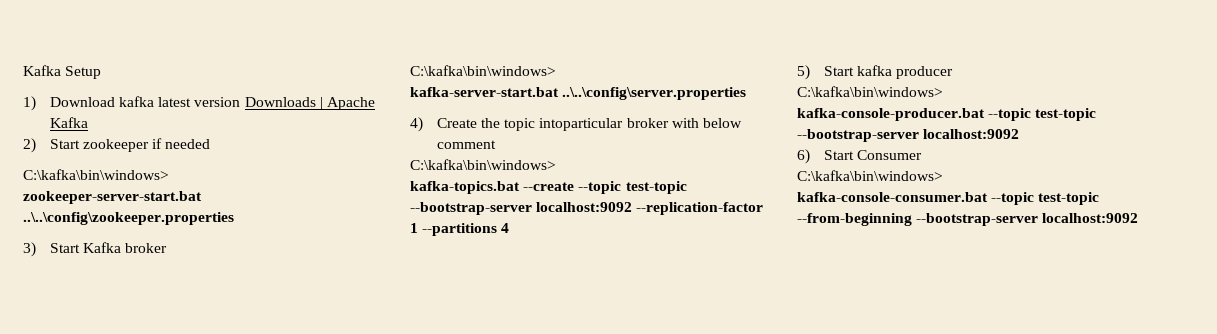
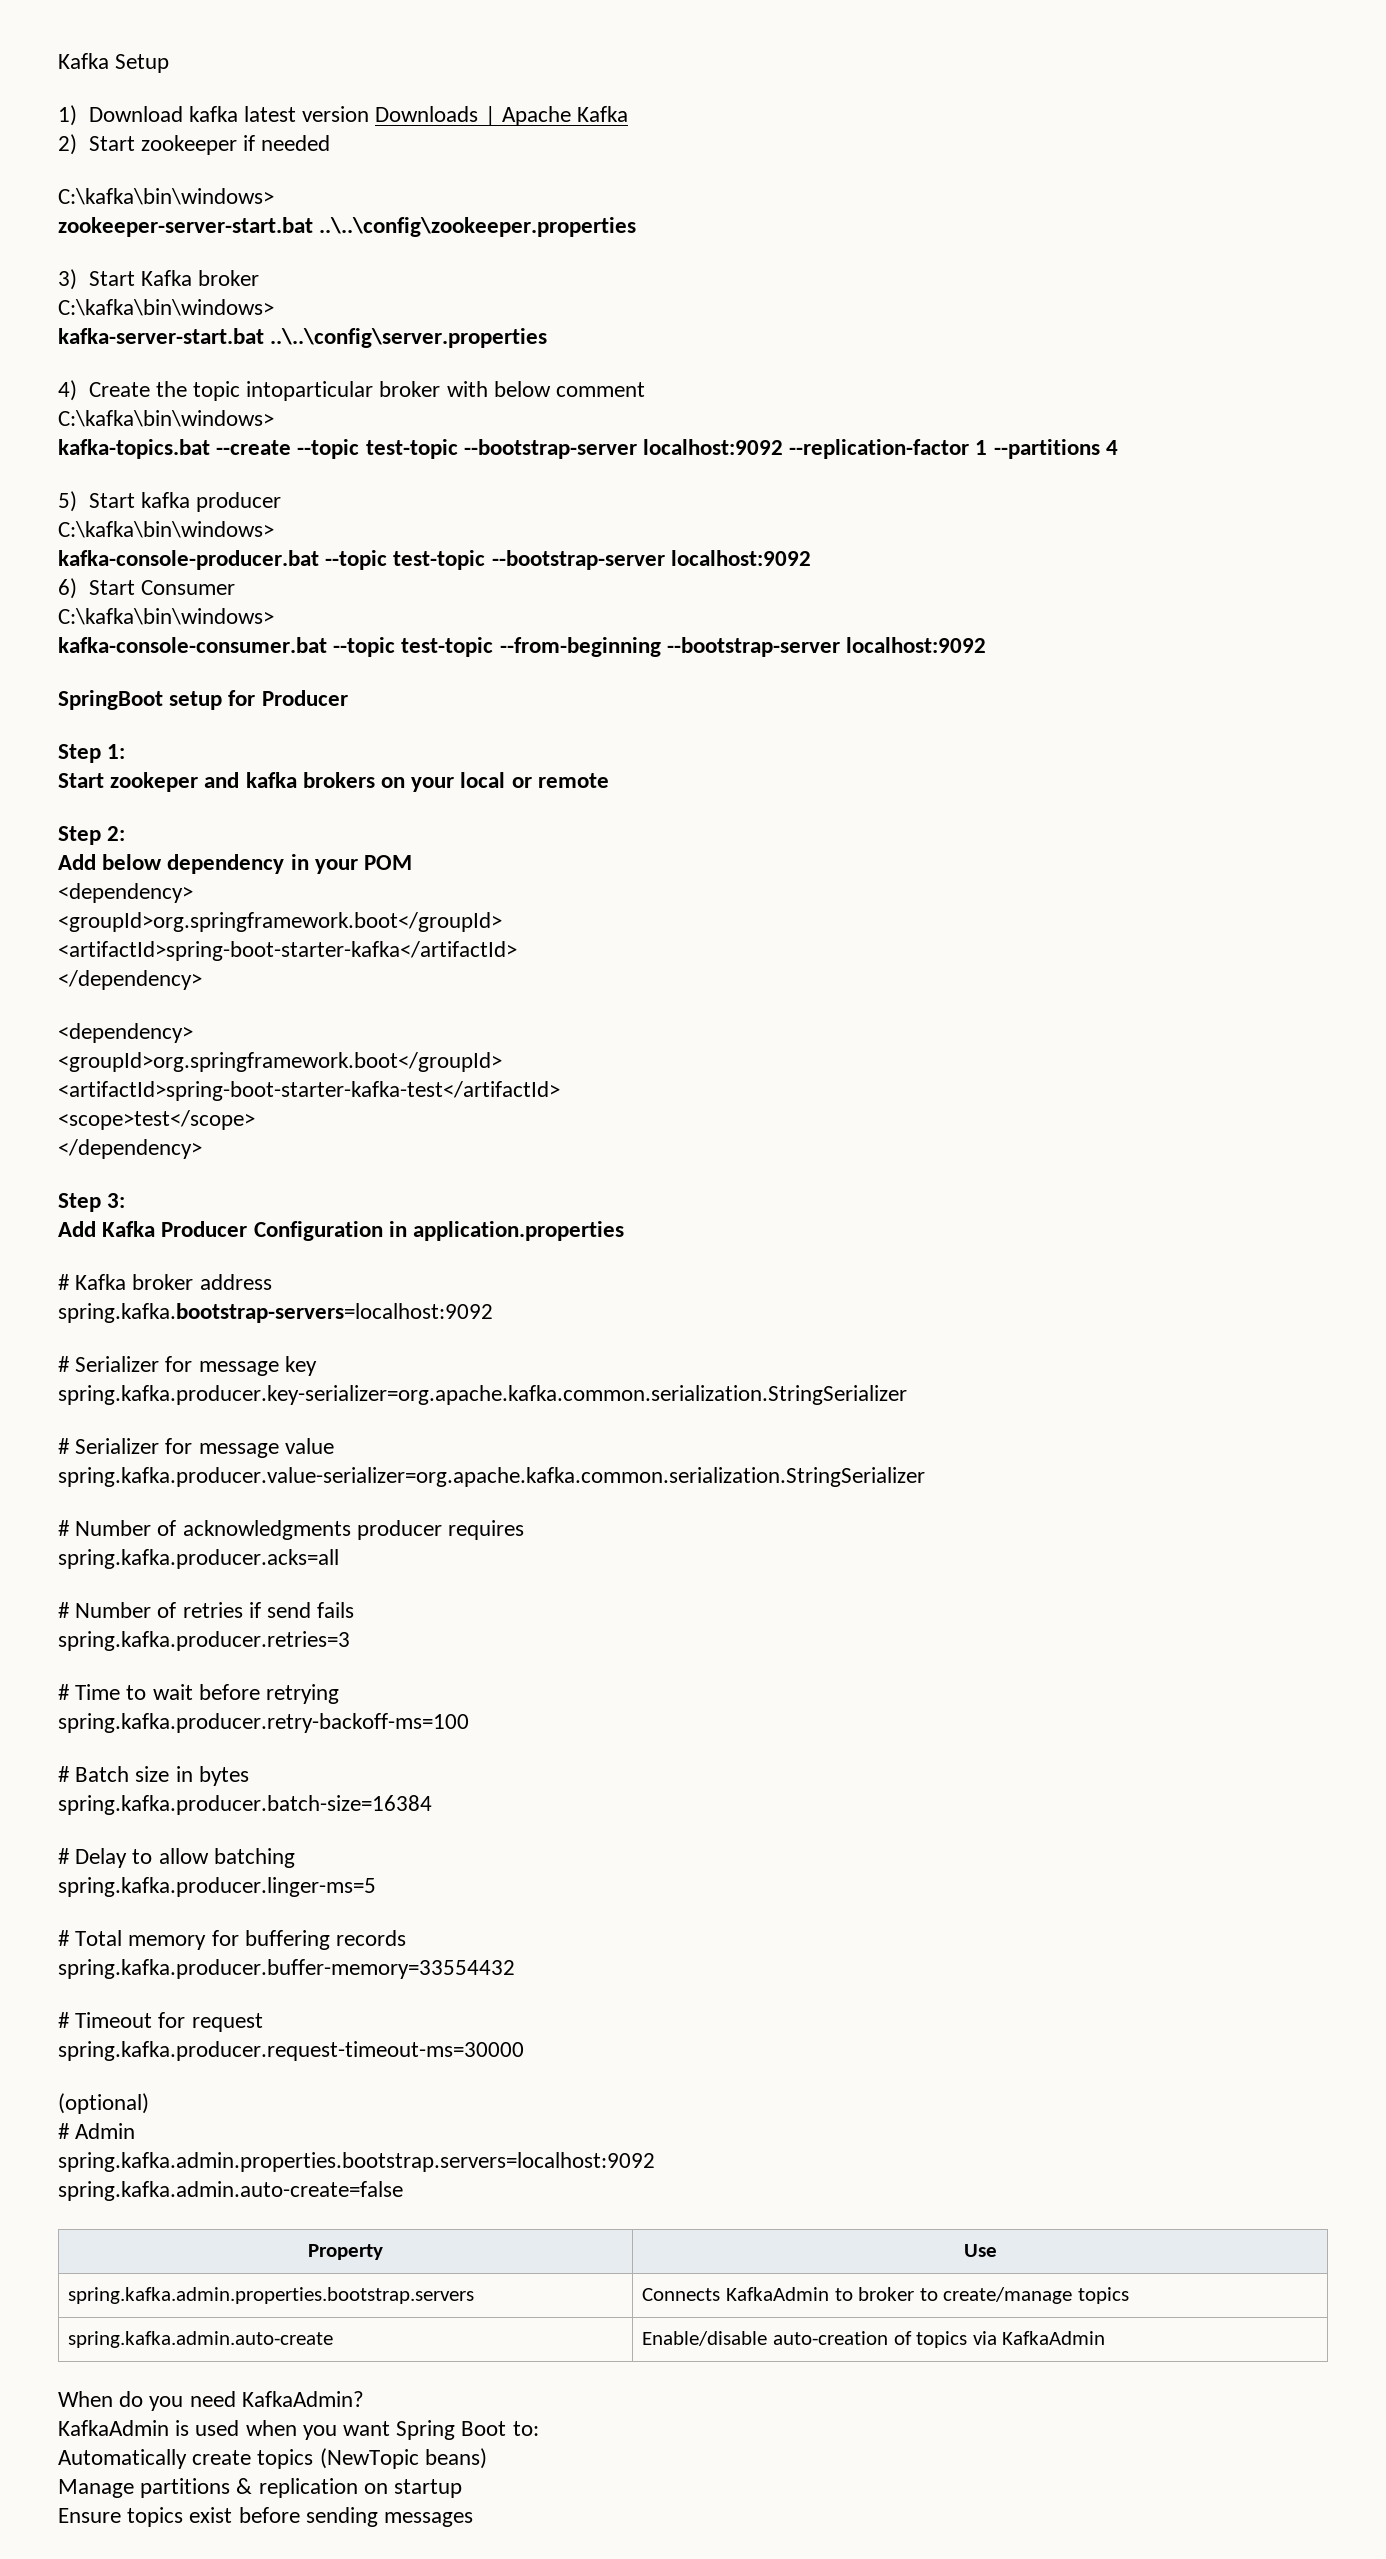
(1139, 218) none -> [58,690,348,710] [58,744,126,763] [58,772,609,792] [58,826,126,845] [58,854,413,874] [58,883,193,903] [58,912,502,932] [58,941,517,961] [58,970,202,990] [58,1023,193,1043] [58,1052,502,1072] [58,1081,560,1101] [58,1110,255,1130] [58,1139,202,1159] [58,1193,126,1212] [58,1221,625,1241] [58,1274,272,1290] [58,1303,493,1323] [58,1356,317,1376] [58,1385,907,1405] [58,1438,334,1458] [58,1467,925,1487] [58,1520,525,1540] [58,1549,339,1569] [58,1602,355,1618] [58,1631,350,1651] [58,1684,340,1704] [58,1713,469,1733] [58,1766,249,1786] [58,1795,432,1815] [58,1848,295,1868] [58,1877,376,1897] [58,1930,407,1950] [58,1959,515,1979] [58,2012,263,2032] [58,2041,524,2061] [58,2093,149,2114] [58,2123,136,2139] [58,2152,655,2172] [58,2181,403,2201] [308,2244,383,2260] [963,2244,997,2257] [68,2287,475,2304] [642,2287,1129,2304] [68,2331,334,2348] [642,2331,1106,2348] [58,2391,364,2411] [58,2420,539,2440] [58,2448,487,2469] [58,2478,463,2498] [58,2507,474,2527] // SpringBoot setup for Producer // Step 1: // Start zookeper and kafka brokers on your local or remote // Step 2: // Add below dependency in your POM // <dependency> // <groupId>org.springframework.boot</groupId> // <artifactId>spring-boot-starter-kafka</artifactId> // </dependency> // <dependency> // <groupId>org.springframework.boot</groupId> // <artifactId>spring-boot-starter-kafka-test</artifactId> // <scope>test</scope> // </dependency> // Step 3: // Add Kafka Producer Configuration in application.properties // # Kafka broker address // spring.kafka.bootstrap-servers=localhost:9092 // # Serializer for message key // spring.kafka.producer.key-serializer=org.apache.kafka.common.serialization.StringSerializer // # Serializer for message value // spring.kafka.producer.value-serializer=org.apache.kafka.common.serialization.StringSerializer // # Number of acknowledgments producer requires // spring.kafka.producer.acks=all // # Number of retries if send fails // spring.kafka.producer.retries=3 // # Time to wait before retrying // spring.kafka.producer.retry-backoff-ms=100 // # Batch size in bytes // spring.kafka.producer.batch-size=16384 // # Delay to allow batching // spring.kafka.producer.linger-ms=5 // # Total memory for buffering records // spring.kafka.producer.buffer-memory=33554432 // # Timeout for request // spring.kafka.producer.request-timeout-ms=30000 // (optional) // # Admin // spring.kafka.admin.properties.bootstrap.servers=localhost:9092 // spring.kafka.admin.auto-create=false // Property | Use // spring.kafka.admin.properties.bootstrap.servers | Connects KafkaAdmin to broker to create/manage topics // spring.kafka.admin.auto-create | Enable/disable auto-creation of topics via KafkaAdmin // When do you need KafkaAdmin? // KafkaAdmin is used when you want Spring Boot to: // Automatically create topics (NewTopic beans) // Manage partitions & replication on startup // Ensure topics exist before sending messages

